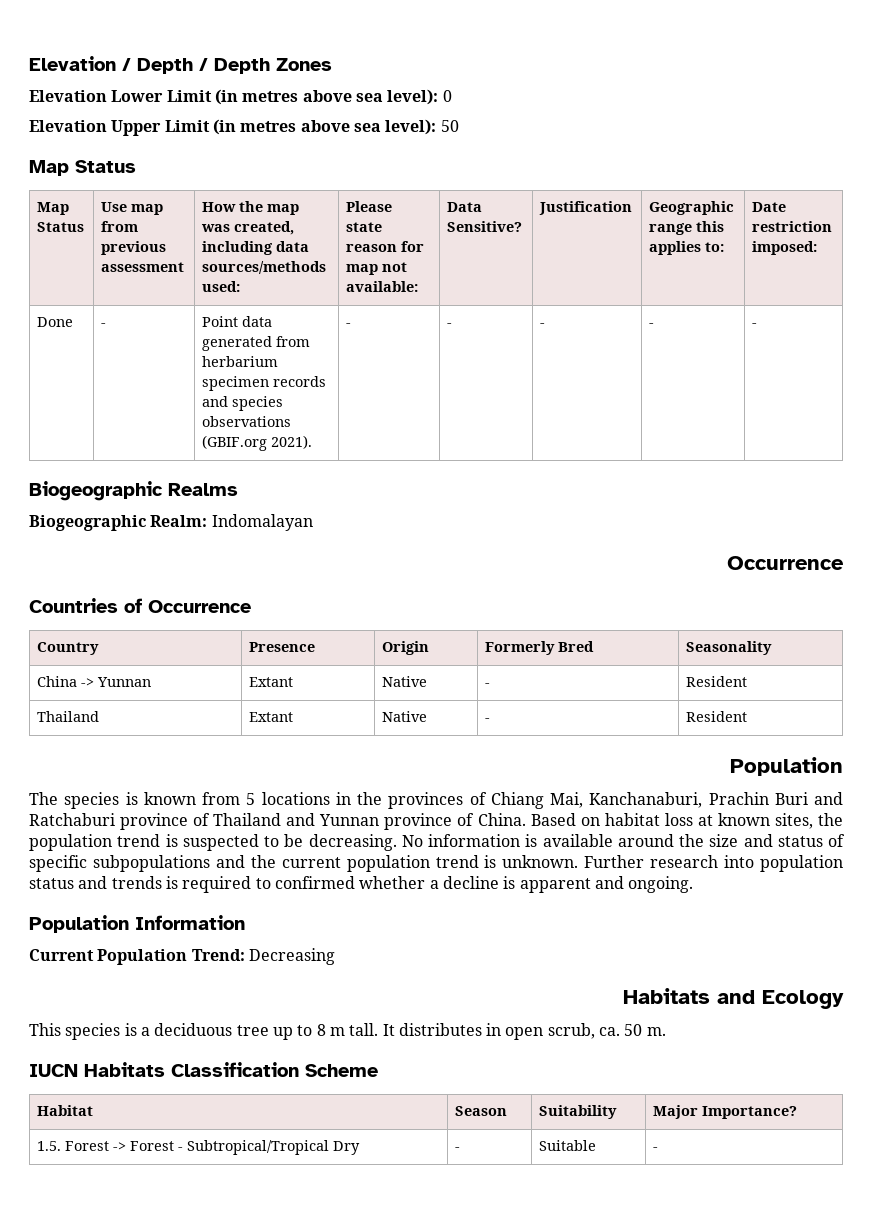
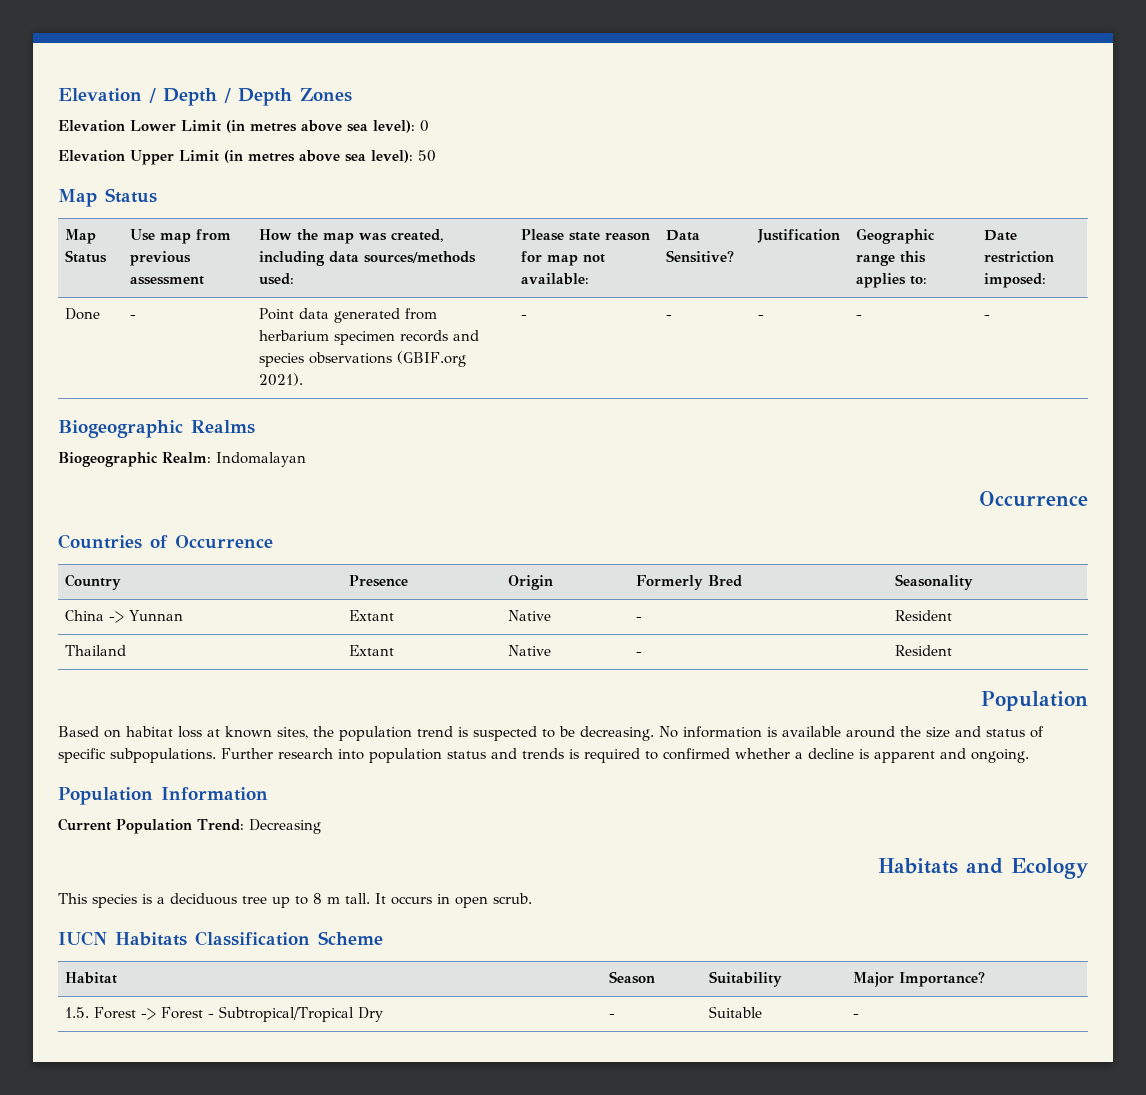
[29,792,843,809] [29,813,526,830] The species is known from 5 locations in the provinces of Chiang Mai, Kanchanaburi, Prachin Buri and Ratchaburi province of Thailand and Yunnan province of China. -> (1089, 701) none
[92,855,579,872] subpopulations and the current population trend is unknown. -> [110,748,216,763] subpopulations.
[398,1023,482,1036] distributes -> [391,896,432,905] occurs
[547,1023,666,1039] scrub, ca. 50 m. -> [493,893,532,904] scrub.

